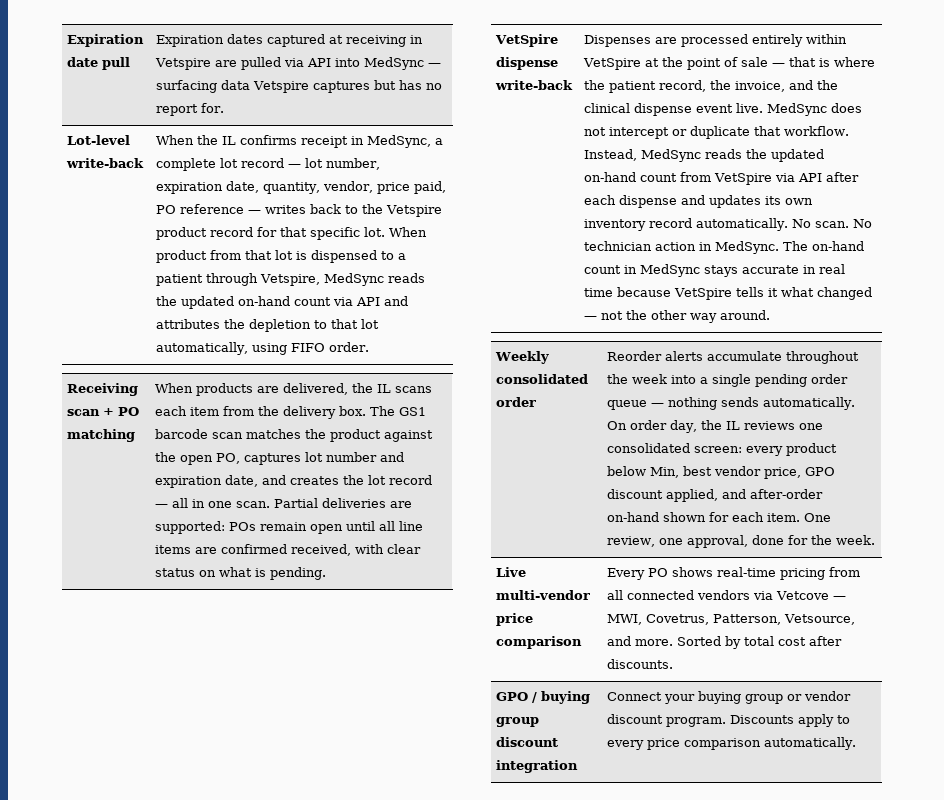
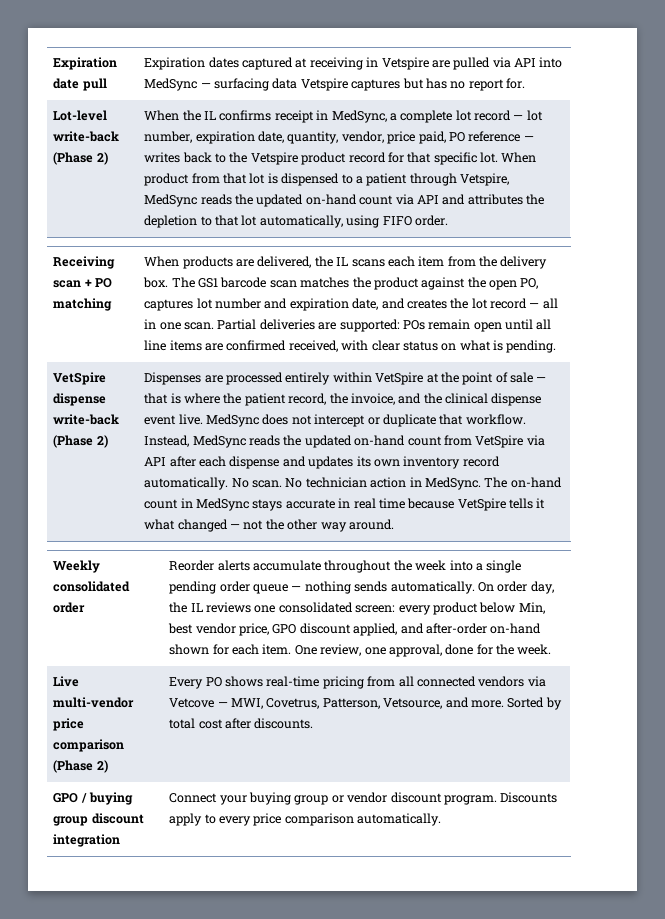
(145, 163) none -> [53,152,108,165] (Phase 2)
(574, 85) none -> [53,435,108,448] (Phase 2)
(583, 642) none -> [53,760,108,773] (Phase 2)

